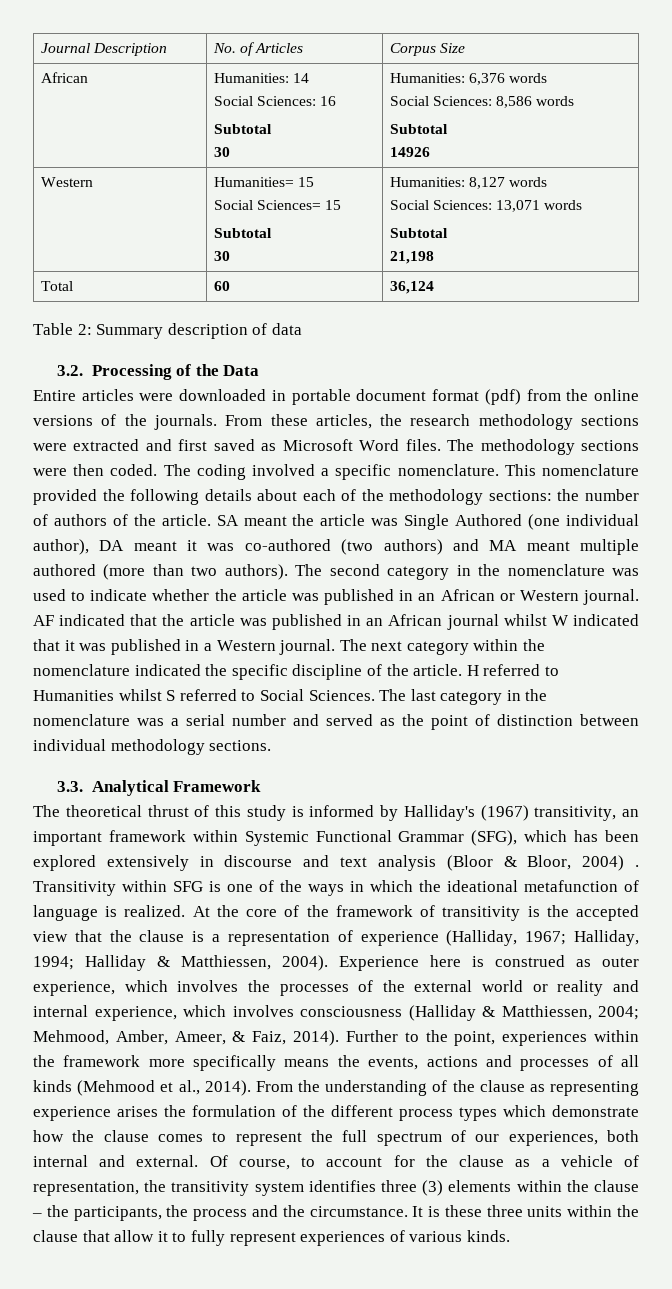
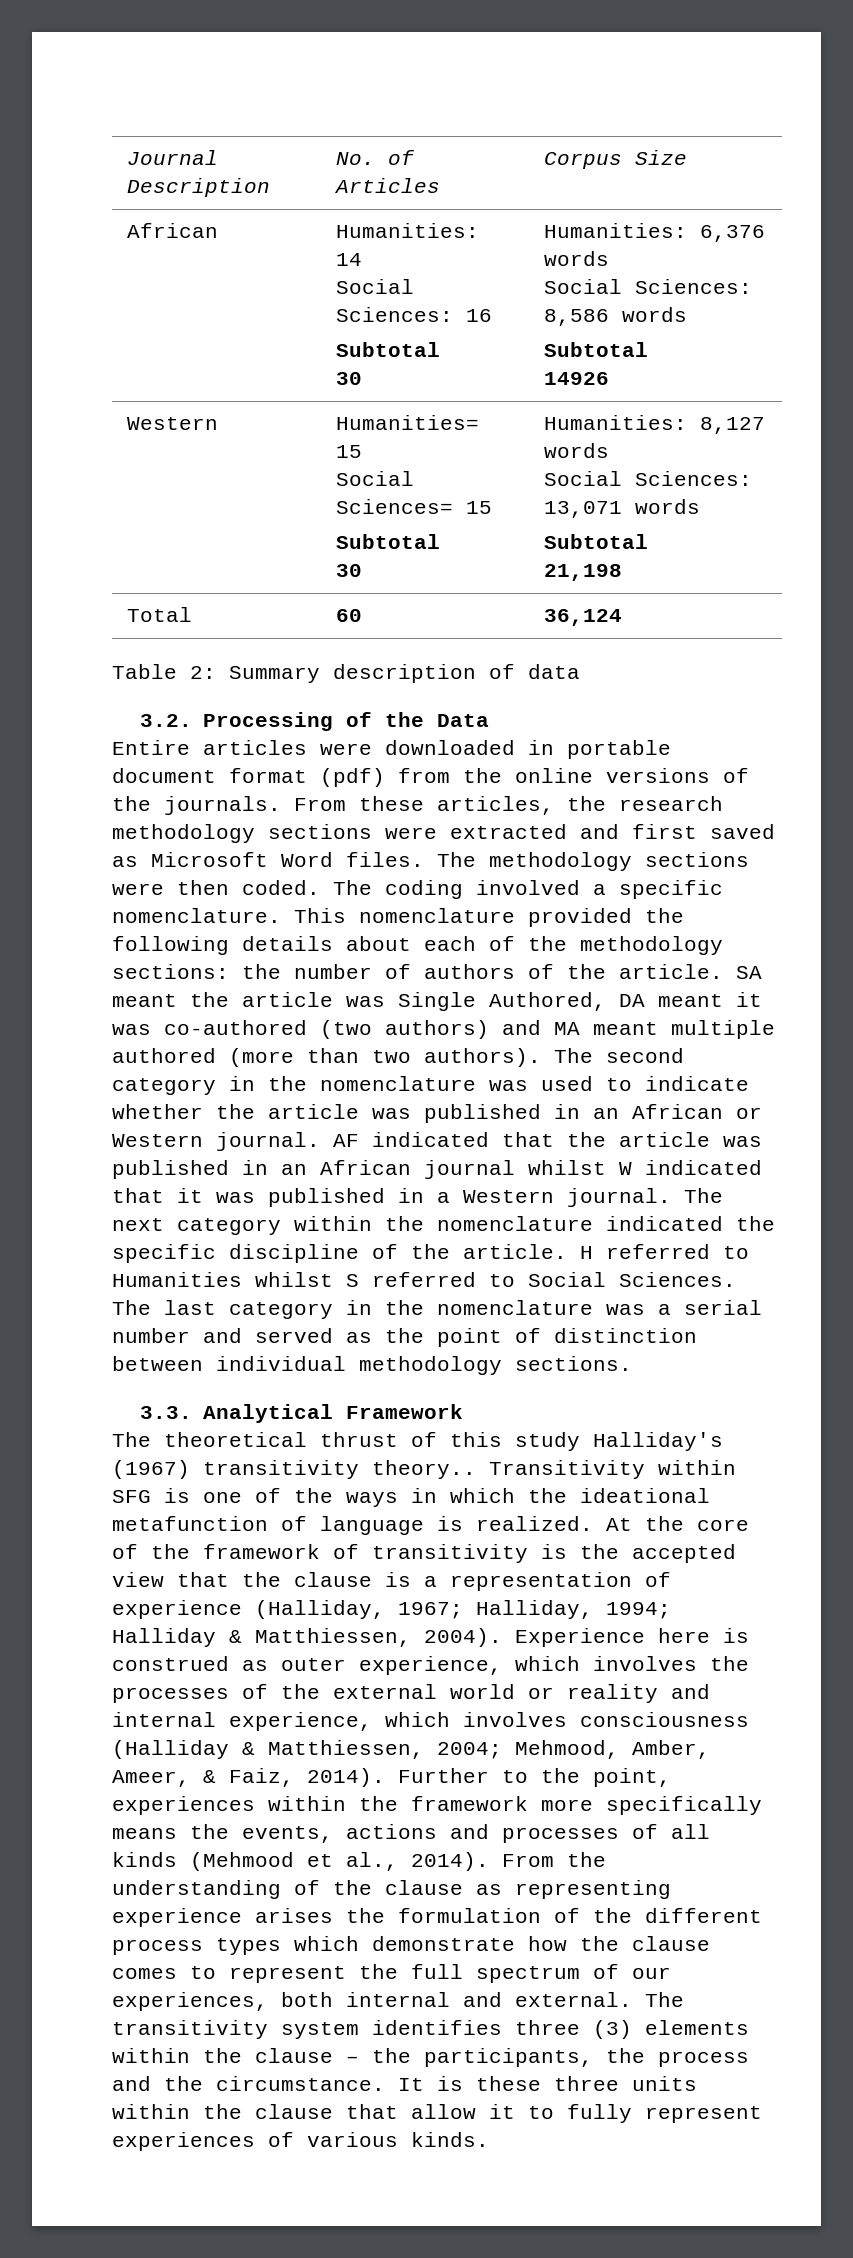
[455,514,639,530] [33,539,89,555] Authored (one individual author), -> [489,992,606,1011] Authored,
[291,805,639,821] [33,830,639,846] [33,855,639,871] is informed by Halliday's (1967) transitivity, an important framework within Systemic Functional Grammar (SFG), which has been explored extensively in discourse and text analysis (Bloor & Bloor, 2004) . -> [593,1432,723,1451] [112,1460,476,1479] Halliday's (1967) transitivity theory..
[209,1155,639,1170] [33,1180,167,1196] Of course, to account for the clause as a vehicle of representation, the -> [645,1992,684,2007] The

